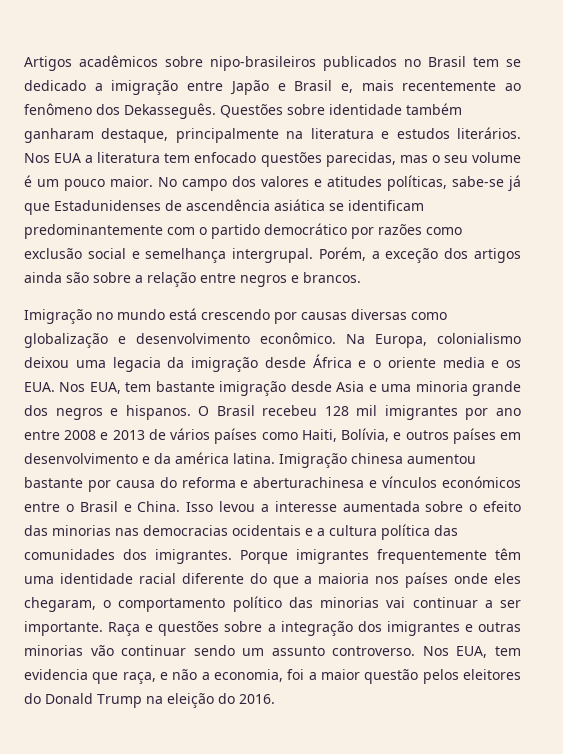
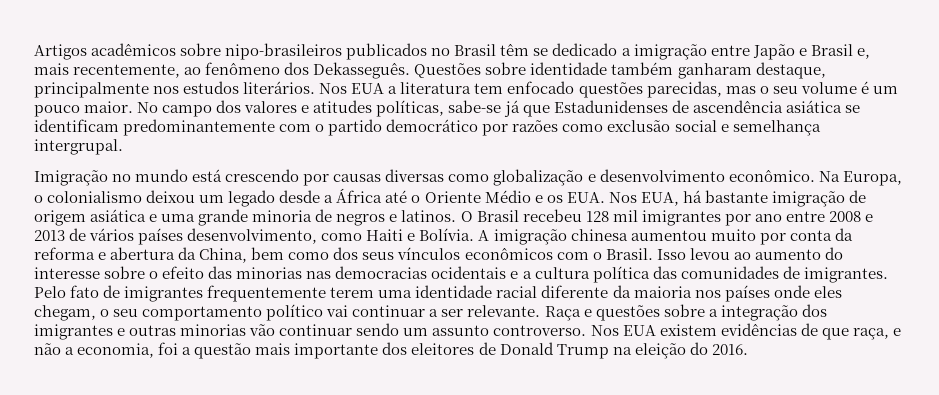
[473,57,499,67] tem -> [500,44,530,56] têm
[402,81,497,91] recentemente -> [73,64,181,78] recentemente,
[286,128,390,139] na literatura e -> [153,86,180,94] nos
[318,247,521,263] [24,272,361,287] Porém, a exceção dos artigos ainda são sobre a relação entre negros e brancos. -> (123, 147) none
(427, 341) none -> [34,195,43,203] o
[75,354,485,372] uma legacia da imigração desde África e o oriente media -> [199,188,531,207] um legado desde a África até o Oriente Médio
[125,382,152,392] tem -> [682,190,702,203] há
[290,381,521,396] [24,405,191,420] desde Asia e uma minoria grande dos negros e hispanos. -> [848,190,866,203] [34,209,457,226] de origem asiática e uma grande minoria de negros e latinos.
[261,428,521,444] [24,452,476,468] [24,476,521,492] [24,501,420,512] como Haiti, Bolívia, e outros países em desenvolvimento e da américa latina. Imigração chinesa aumentou bastante por causa do reforma e aberturachinesa e vínculos económicos entre o Brasil e China. Isso levou a interesse aumentada -> [187,228,853,245] [34,247,843,263] [34,267,100,279] desenvolvimento, como Haiti e Bolívia. A imigração chinesa aumentou muito por conta da reforma e abertura da China, bem como dos seus vínculos econômicos com o Brasil. Isso levou ao aumento do interesse
[123,549,288,564] dos imigrantes. Porque -> [782,266,888,283] [34,285,121,298] de imigrantes. Pelo fato de
[495,548,521,560] têm -> [330,287,375,298] terem
[249,573,313,588] do que a -> [612,285,631,298] da
[24,596,380,612] chegaram, o comportamento político das minorias -> [34,304,324,321] chegam, o seu comportamento político
[24,621,103,636] importante. -> [467,305,541,317] relevante.
[456,646,521,658] [24,669,88,680] EUA, tem evidencia -> [622,323,818,336] EUA existem evidências de
[320,669,521,684] [24,693,41,704] maior questão pelos eleitores do -> [194,342,496,359] questão mais importante dos eleitores de

